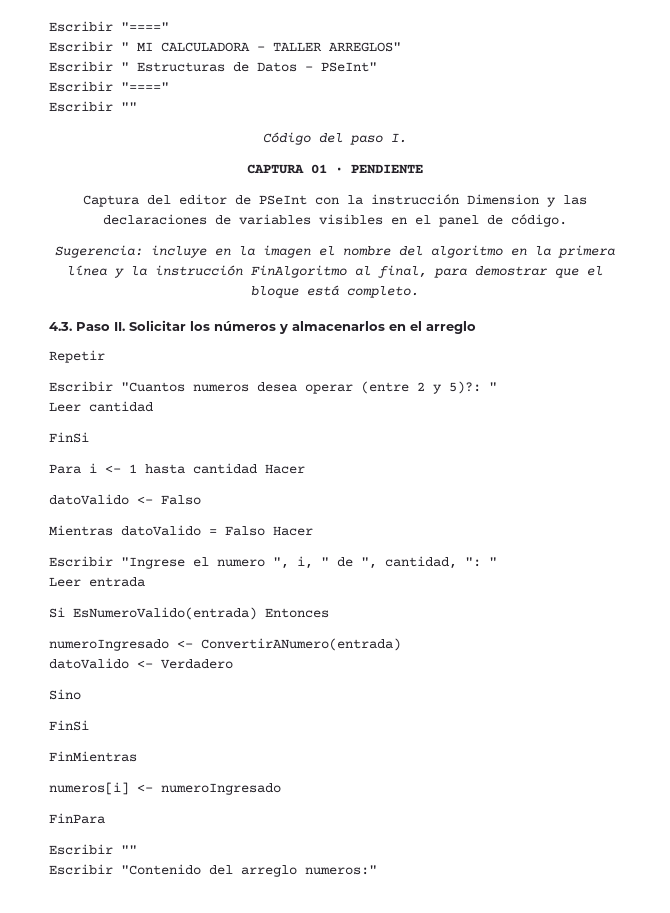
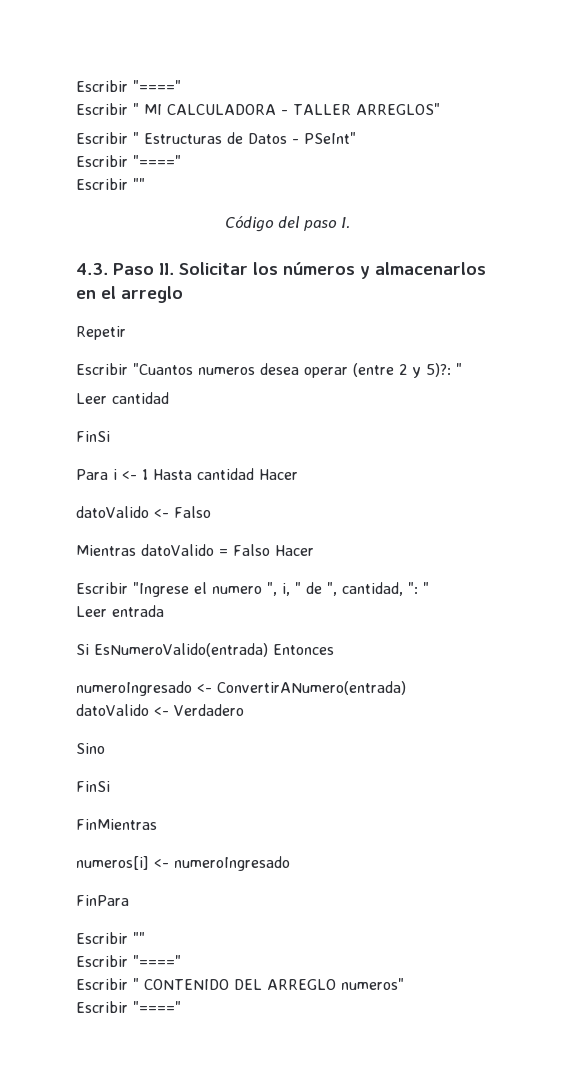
[247,164,423,174] [83,194,587,207] [103,214,567,227] [55,245,615,258] [67,265,603,278] [251,285,419,298] // CAPTURA 01 · PENDIENTE // Captura del editor de PSeInt con la instrucción Dimension y las declaraciones de variables visibles en el panel de código. // Sugerencia: incluye en la imagen el nombre del algoritmo en la primera línea y la instrucción FinAlgoritmo al final, para demostrar que el bloque está completo. -> (350, 223) none
[145,464,185,474] hasta -> [153,469,192,480] Hasta
[121,864,377,877] "Contenido del arreglo numeros:" -> [133,955,181,967] [76,978,404,990] [76,1001,181,1013] "====" // Escribir " CONTENIDO DEL ARREGLO numeros" // Escribir "===="

